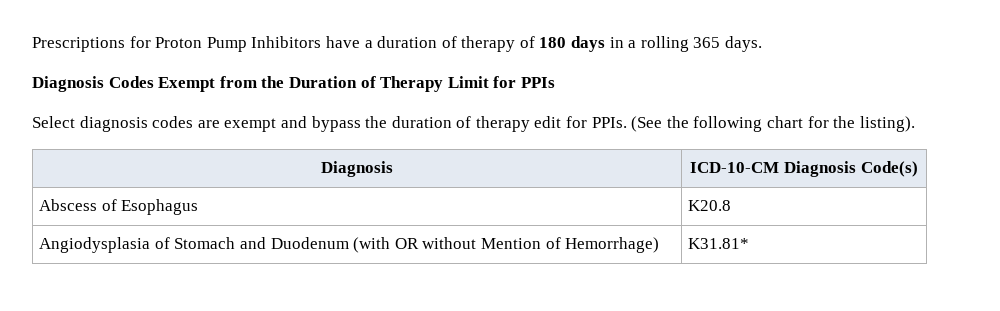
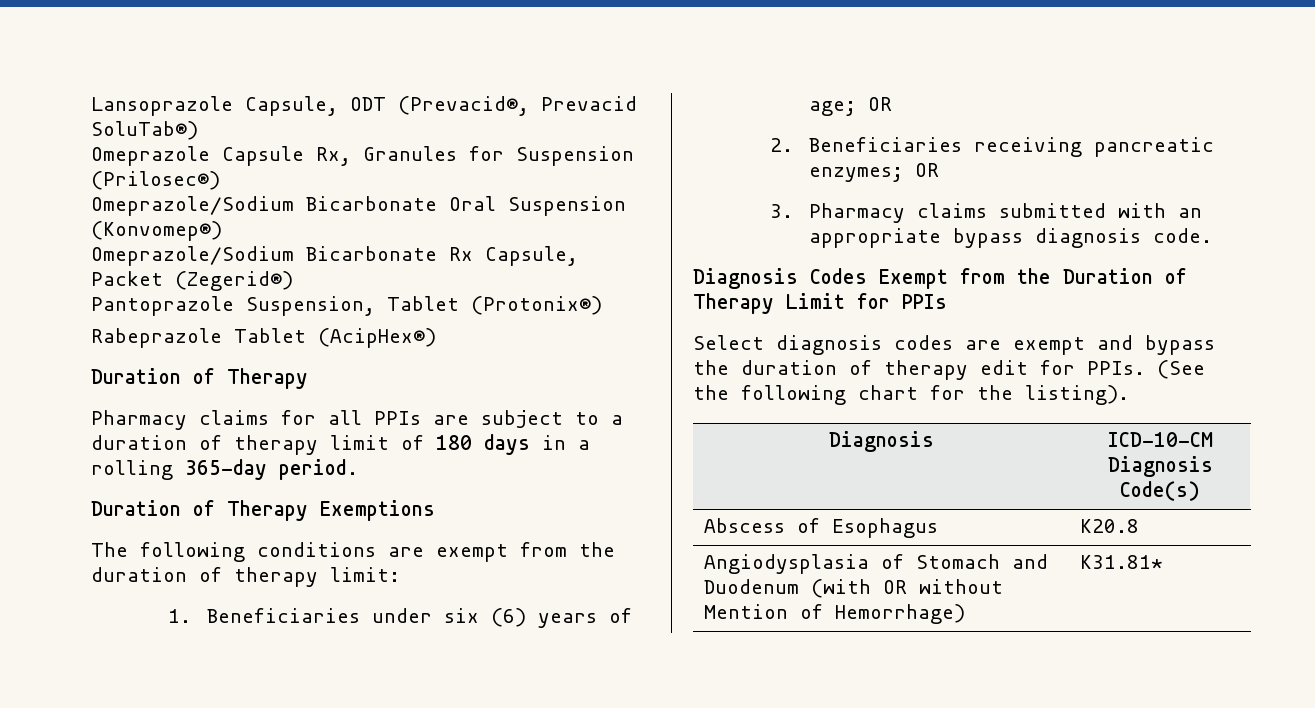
[32,36,360,52] Prescriptions for Proton Pump Inhibitors have -> [91,96,637,116] [91,121,198,140] [91,146,634,166] [91,171,220,190] [91,196,626,216] [91,221,222,241] [91,246,578,266] [91,271,293,291] [91,296,602,316] [91,328,436,348] [91,368,308,389] [91,410,599,430] Lansoprazole Capsule, ODT (Prevacid®, Prevacid SoluTab®) // Omeprazole Capsule Rx, Granules for Suspension (Prilosec®) // Omeprazole/Sodium Bicarbonate Oral Suspension (Konvomep®) // Omeprazole/Sodium Bicarbonate Rx Capsule, Packet (Zegerid®) // Pantoprazole Suspension, Tablet (Protonix®) // Rabeprazole Tablet (AcipHex®) // Duration of Therapy // Pharmacy claims for all PPIs are subject to
(516, 44) none -> [330,435,389,450] limit
[693,36,763,52] 365 days. -> [185,459,358,480] [91,500,435,521] [91,542,615,562] [91,567,400,587] [168,608,632,628] [808,97,892,116] [770,137,1214,157] [808,163,939,182] [770,203,1202,223] [808,228,1212,248] 365-day period. // Duration of Therapy Exemptions // The following conditions are exempt from the duration of therapy limit: // 1. Beneficiaries under six (6) years of age; OR // 2. Beneficiaries receiving pancreatic enzymes; OR // 3. Pharmacy claims submitted with an appropriate bypass diagnosis code.

